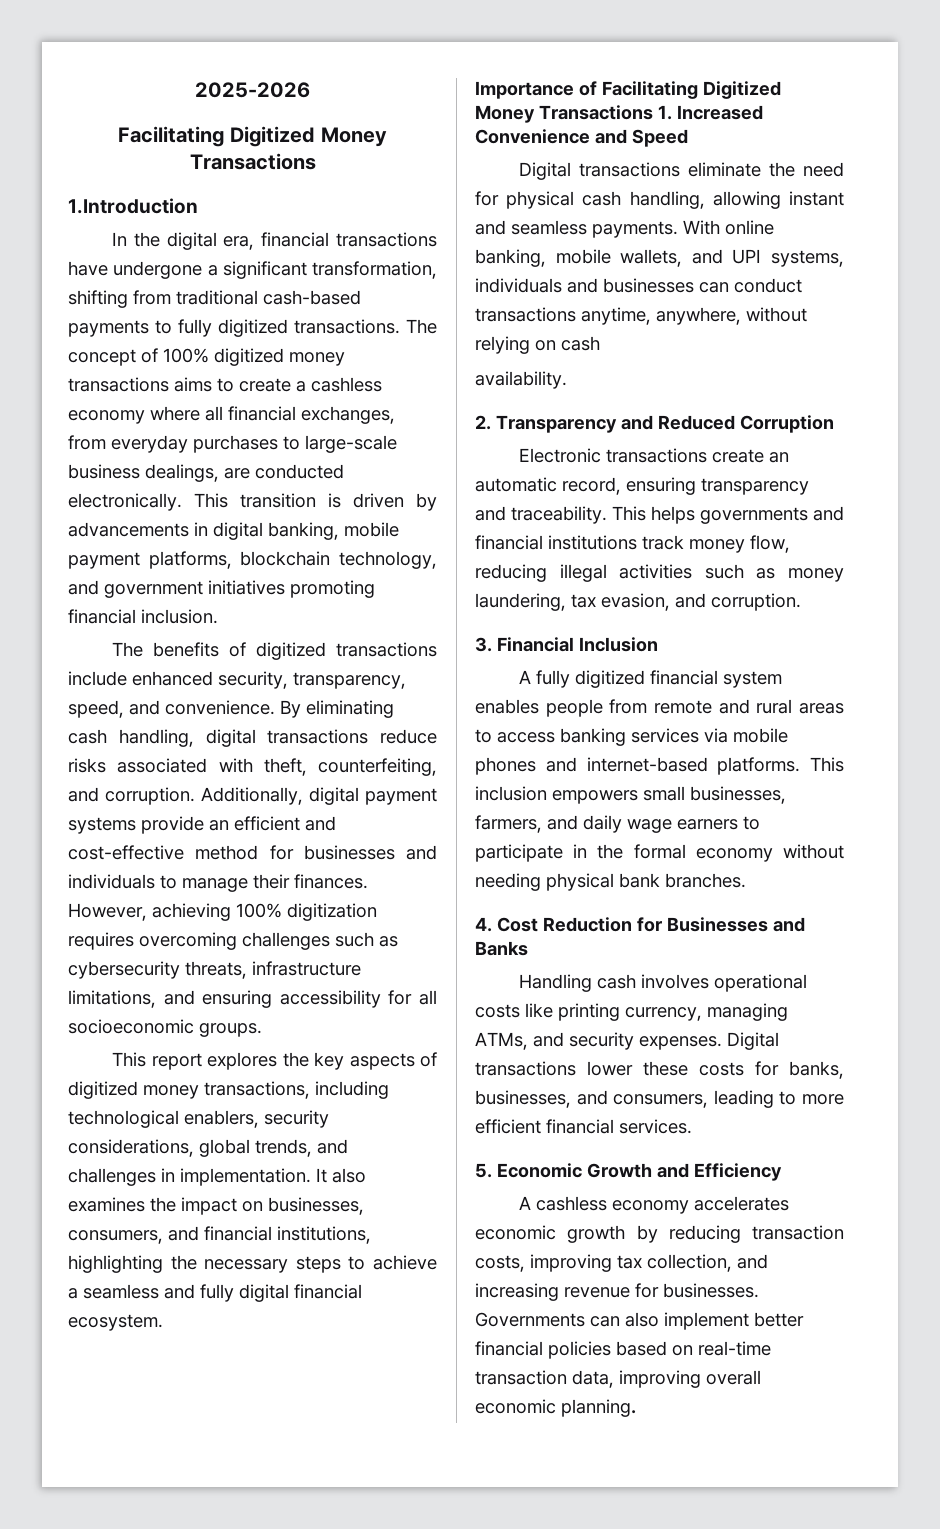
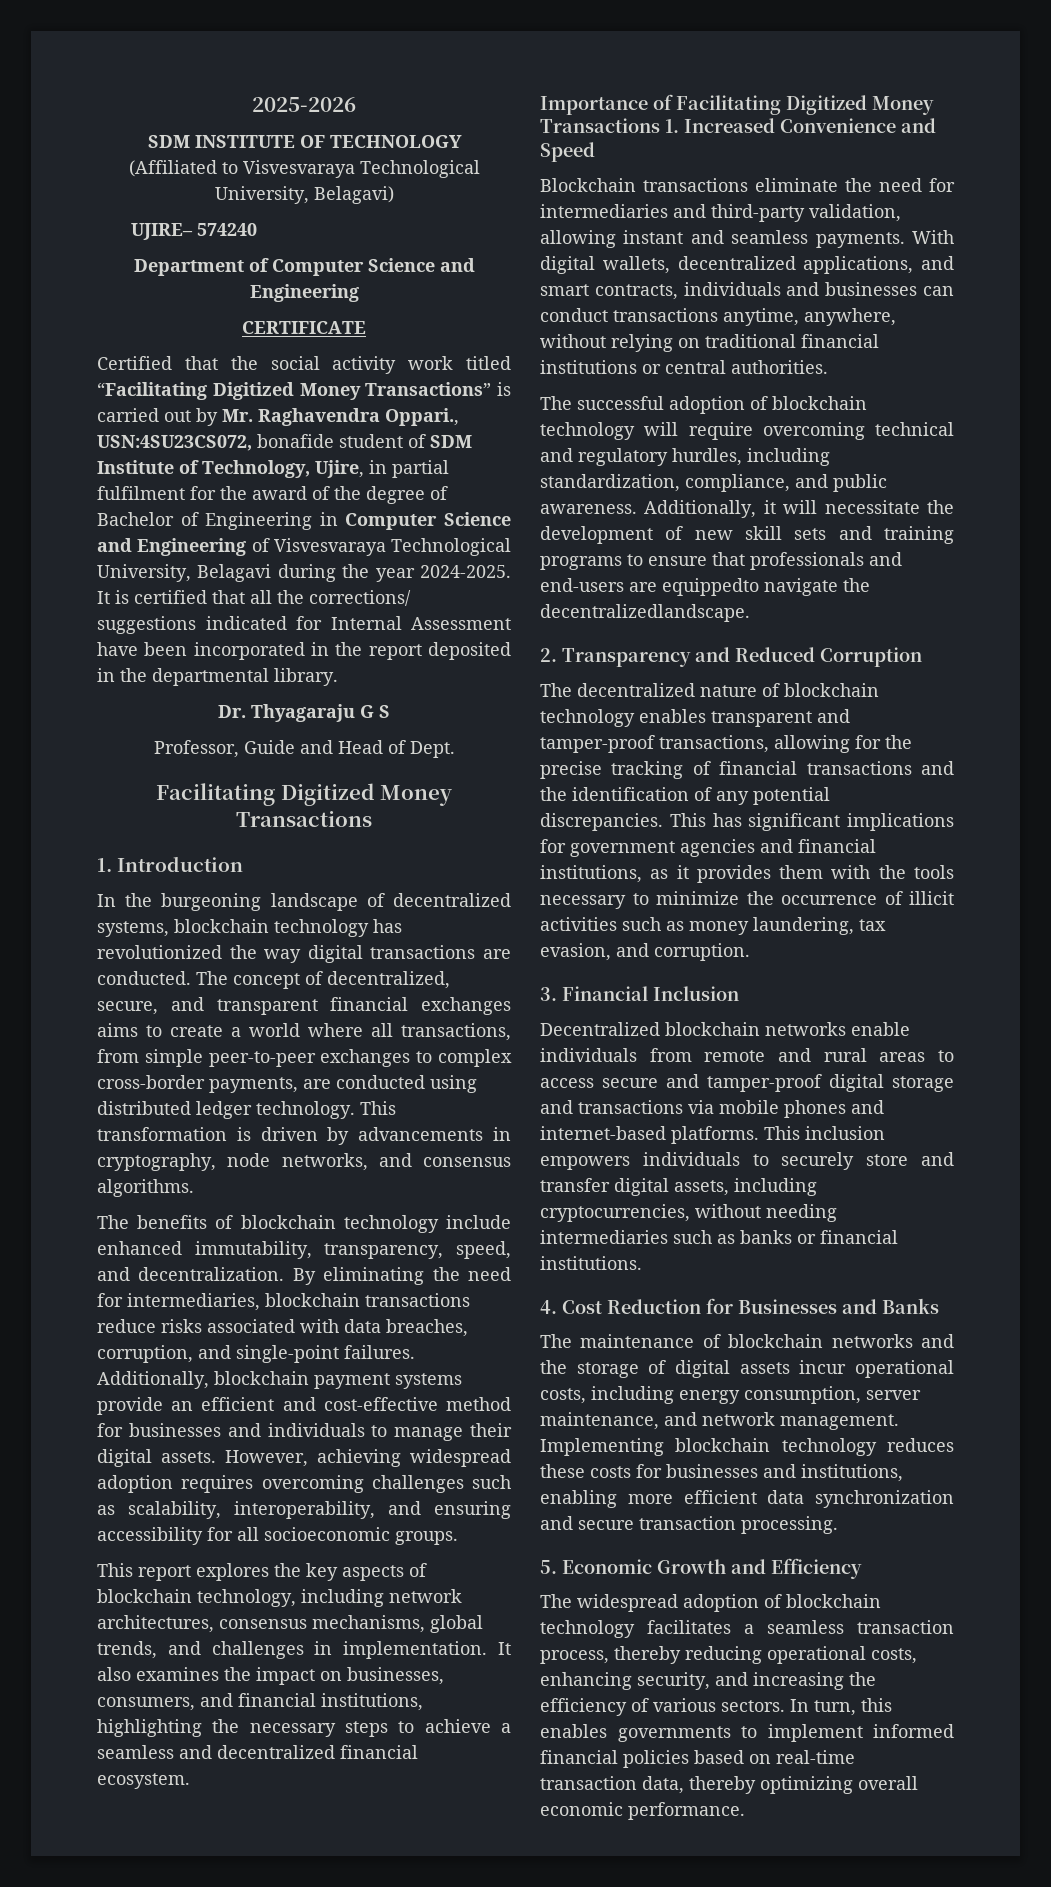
(310, 90) none -> [147,135,462,148] [128,160,480,178] [214,186,394,204] [131,223,258,240] [133,258,475,276] [249,284,359,302] [242,321,366,334] [97,356,511,374] [97,382,511,400] [97,408,459,426] [97,434,472,451] [97,460,449,478] [97,486,448,504] [97,512,511,530] [97,538,511,556] [97,564,511,582] [97,590,411,606] [97,616,511,634] [97,642,511,660] [97,668,338,686] [218,704,390,722] [153,740,455,758] // SDM INSTITUTE OF TECHNOLOGY // (Affiliated to Visvesvaraya Technological University, Belagavi) // UJIRE– 574240 // Department of Computer Science and Engineering // CERTIFICATE // Certified that the social activity work titled “Facilitating Digitized Money Transactions” is carried out by Mr. Raghavendra Oppari., USN:4SU23CS072, bonafide student of SDM Institute of Technology, Ujire, in partial fulfilment for the award of the degree of Bachelor of Engineering in Computer Science and Engineering of Visvesvaraya Technological University, Belagavi during the year 2024-2025. It is certified that all the corrections/ suggestions indicated for Internal Assessment have been incorporated in the report deposited in the departmental library. // Dr. Thyagaraju G S // Professor, Guide and Head of Dept.
[68,198,198,214] 1.Introduction -> [97,856,244,872] 1. Introduction
[166,232,437,250] [68,261,437,279] [68,290,361,308] [68,319,437,337] [68,348,345,366] [68,377,382,392] [68,406,395,424] [68,435,397,453] [68,464,344,482] [68,493,316,511] digital era, financial transactions have undergone a significant transformation, shifting from traditional cash-based payments to fully digitized transactions. The concept of 100% digitized money transactions aims to create a cashless economy where all financial exchanges, from everyday purchases to large-scale business dealings, are conducted electronically. This transition -> [161,893,511,911] [97,919,402,937] [97,945,511,963] [97,971,450,989] [97,997,511,1015] [97,1023,511,1041] [97,1049,512,1067] [97,1075,477,1093] [97,1101,396,1119] [97,1127,227,1141] burgeoning landscape of decentralized systems, blockchain technology has revolutionized the way digital transactions are conducted. The concept of decentralized, secure, and transparent financial exchanges aims to create a world where all transactions, from simple peer-to-peer exchanges to complex cross-border payments, are conducted using distributed ledger technology. This transformation
[213,522,399,540] [68,551,438,569] [68,580,375,598] [68,609,218,624] digital banking, mobile payment platforms, blockchain technology, and government initiatives promoting financial inclusion. -> [97,1153,511,1171] [97,1179,194,1197] cryptography, node networks, and consensus algorithms.
[256,642,437,660] digitized transactions -> [240,1215,439,1233] blockchain technology
[218,671,288,689] security, -> [194,1241,312,1259] immutability,
[165,700,275,715] convenience. -> [138,1267,285,1281] decentralization.
[68,729,256,747] cash handling, digital -> [432,1267,511,1281] [97,1293,360,1311] the need for intermediaries, blockchain
[263,758,437,776] [68,787,359,805] theft, counterfeiting, and corruption. Additionally, digital -> [344,1319,468,1337] [97,1345,415,1363] [97,1371,309,1389] data breaches, corruption, and single-point failures. Additionally, blockchain
[294,874,368,889] [68,903,377,921] finances. However, achieving 100% digitization -> [97,1449,511,1467] [97,1475,173,1493] digital assets. However, achieving widespread adoption
[68,961,361,979] [68,990,156,1008] cybersecurity threats, infrastructure limitations, -> [128,1501,375,1519] scalability, interoperability,
[68,1081,389,1099] [68,1110,329,1128] [68,1139,194,1157] digitized money transactions, including technological enablers, security considerations, -> [97,1589,462,1607] [97,1615,425,1633] blockchain technology, including network architectures, consensus mechanisms,
[200,1284,289,1302] fully digital -> [217,1745,335,1759] decentralized
[519,162,572,180] Digital -> [540,178,636,192] Blockchain
[506,191,705,209] physical cash handling, -> [540,204,901,222] intermediaries and third-party validation,
[725,220,774,235] [475,249,844,267] online banking, mobile wallets, and UPI systems, -> [540,256,954,274] [540,284,678,300] digital wallets, decentralized applications, and smart contracts,
[561,336,600,351] [475,371,567,389] cash // availability. -> [705,334,879,348] [540,360,828,374] [540,396,867,414] [540,422,954,440] [540,448,830,466] [540,474,887,492] [540,500,954,518] [540,526,954,544] [540,552,902,570] [540,578,870,596] [540,604,750,622] traditional financial institutions or central authorities. // The successful adoption of blockchain technology will require overcoming technical and regulatory hurdles, including standardization, compliance, and public awareness. Additionally, it will necessitate the development of new skill sets and training programs to ensure that professionals and end-users are equippedto navigate the decentralizedlandscape.
[519,448,790,463] [475,477,809,495] [475,506,844,524] [475,535,790,553] [475,564,607,582] Electronic transactions create an automatic record, ensuring transparency and traceability. This helps governments and financial institutions track money flow, reducing illegal -> [540,683,879,697] [540,709,850,727] [540,735,912,753] [540,761,954,779] [540,787,830,805] [540,813,954,831] [540,839,876,857] [540,865,954,883] [540,891,954,909] The decentralized nature of blockchain technology enables transparent and tamper-proof transactions, allowing for the precise tracking of financial transactions and the identification of any potential discrepancies. This has significant implications for government agencies and financial institutions, as it provides them with the tools necessary to minimize the occurrence of illicit
[519,670,783,688] [475,699,603,717] A fully digitized financial system enables people -> [540,1022,910,1036] [540,1048,637,1062] Decentralized blockchain networks enable individuals
[560,728,699,746] banking services -> [602,1074,954,1092] [540,1100,683,1114] secure and tamper-proof digital storage and transactions
[643,786,786,804] [475,815,760,833] [475,844,844,862] [475,873,746,891] small businesses, farmers, and daily wage earners to participate in the formal economy without needing physical bank branches. -> [642,1152,954,1170] [540,1178,817,1196] [540,1204,837,1222] [540,1230,898,1244] [540,1256,642,1270] individuals to securely store and transfer digital assets, including cryptocurrencies, without needing intermediaries such as banks or financial institutions.
[519,974,808,992] [475,1003,788,1021] [475,1032,779,1050] [475,1061,844,1079] [475,1090,844,1108] [475,1119,692,1134] Handling cash involves operational costs like printing currency, managing ATMs, and security expenses. Digital transactions lower these costs for banks, businesses, and consumers, leading to more efficient financial services. -> [540,1334,954,1348] [540,1360,954,1378] [540,1386,921,1404] [540,1412,899,1430] [540,1438,954,1456] [540,1464,903,1482] [540,1490,954,1508] [540,1516,838,1534] The maintenance of blockchain networks and the storage of digital assets incur operational costs, including energy consumption, server maintenance, and network management. Implementing blockchain technology reduces these costs for businesses and institutions, enabling more efficient data synchronization and secure transaction processing.
[519,1196,790,1214] [475,1225,844,1243] [475,1254,768,1272] [475,1283,759,1301] [475,1312,804,1330] A cashless economy accelerates economic growth by reducing transaction costs, improving tax collection, and increasing revenue for businesses. Governments can also implement better -> [540,1594,881,1612] [540,1620,954,1638] [540,1646,917,1664] [540,1672,876,1690] [540,1698,892,1716] [540,1724,954,1742] The widespread adoption of blockchain technology facilitates a seamless transaction process, thereby reducing operational costs, enhancing security, and increasing the efficiency of various sectors. In turn, this enables governments to implement informed
[619,1370,701,1388] improving -> [689,1776,853,1794] thereby optimizing
[561,1399,636,1417] planning. -> [628,1802,745,1820] performance.

